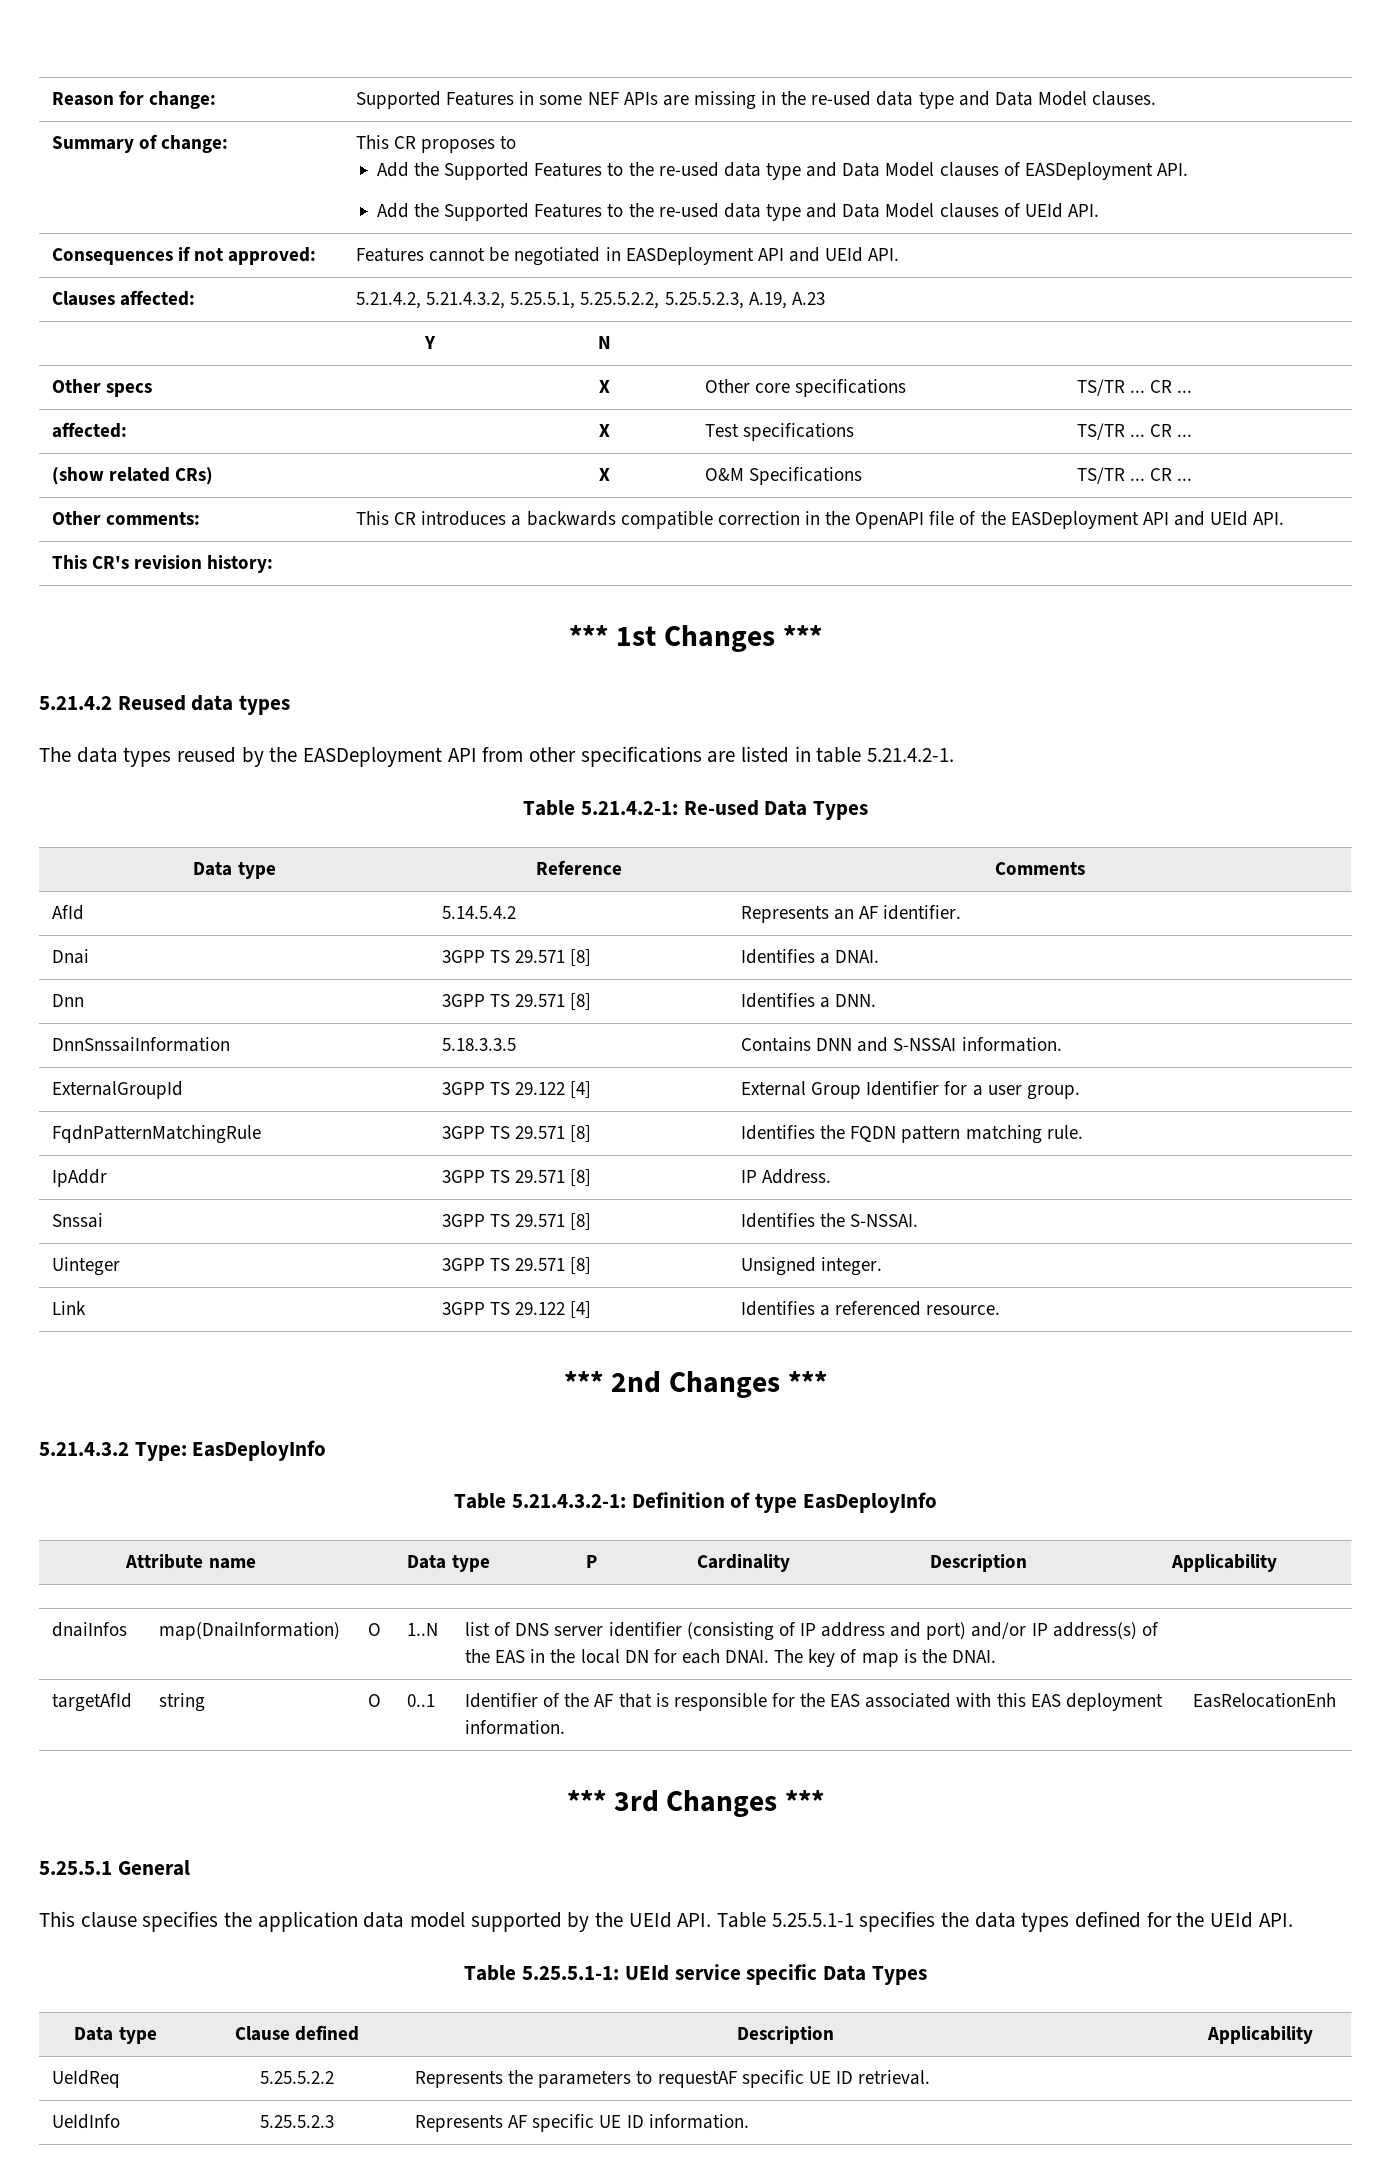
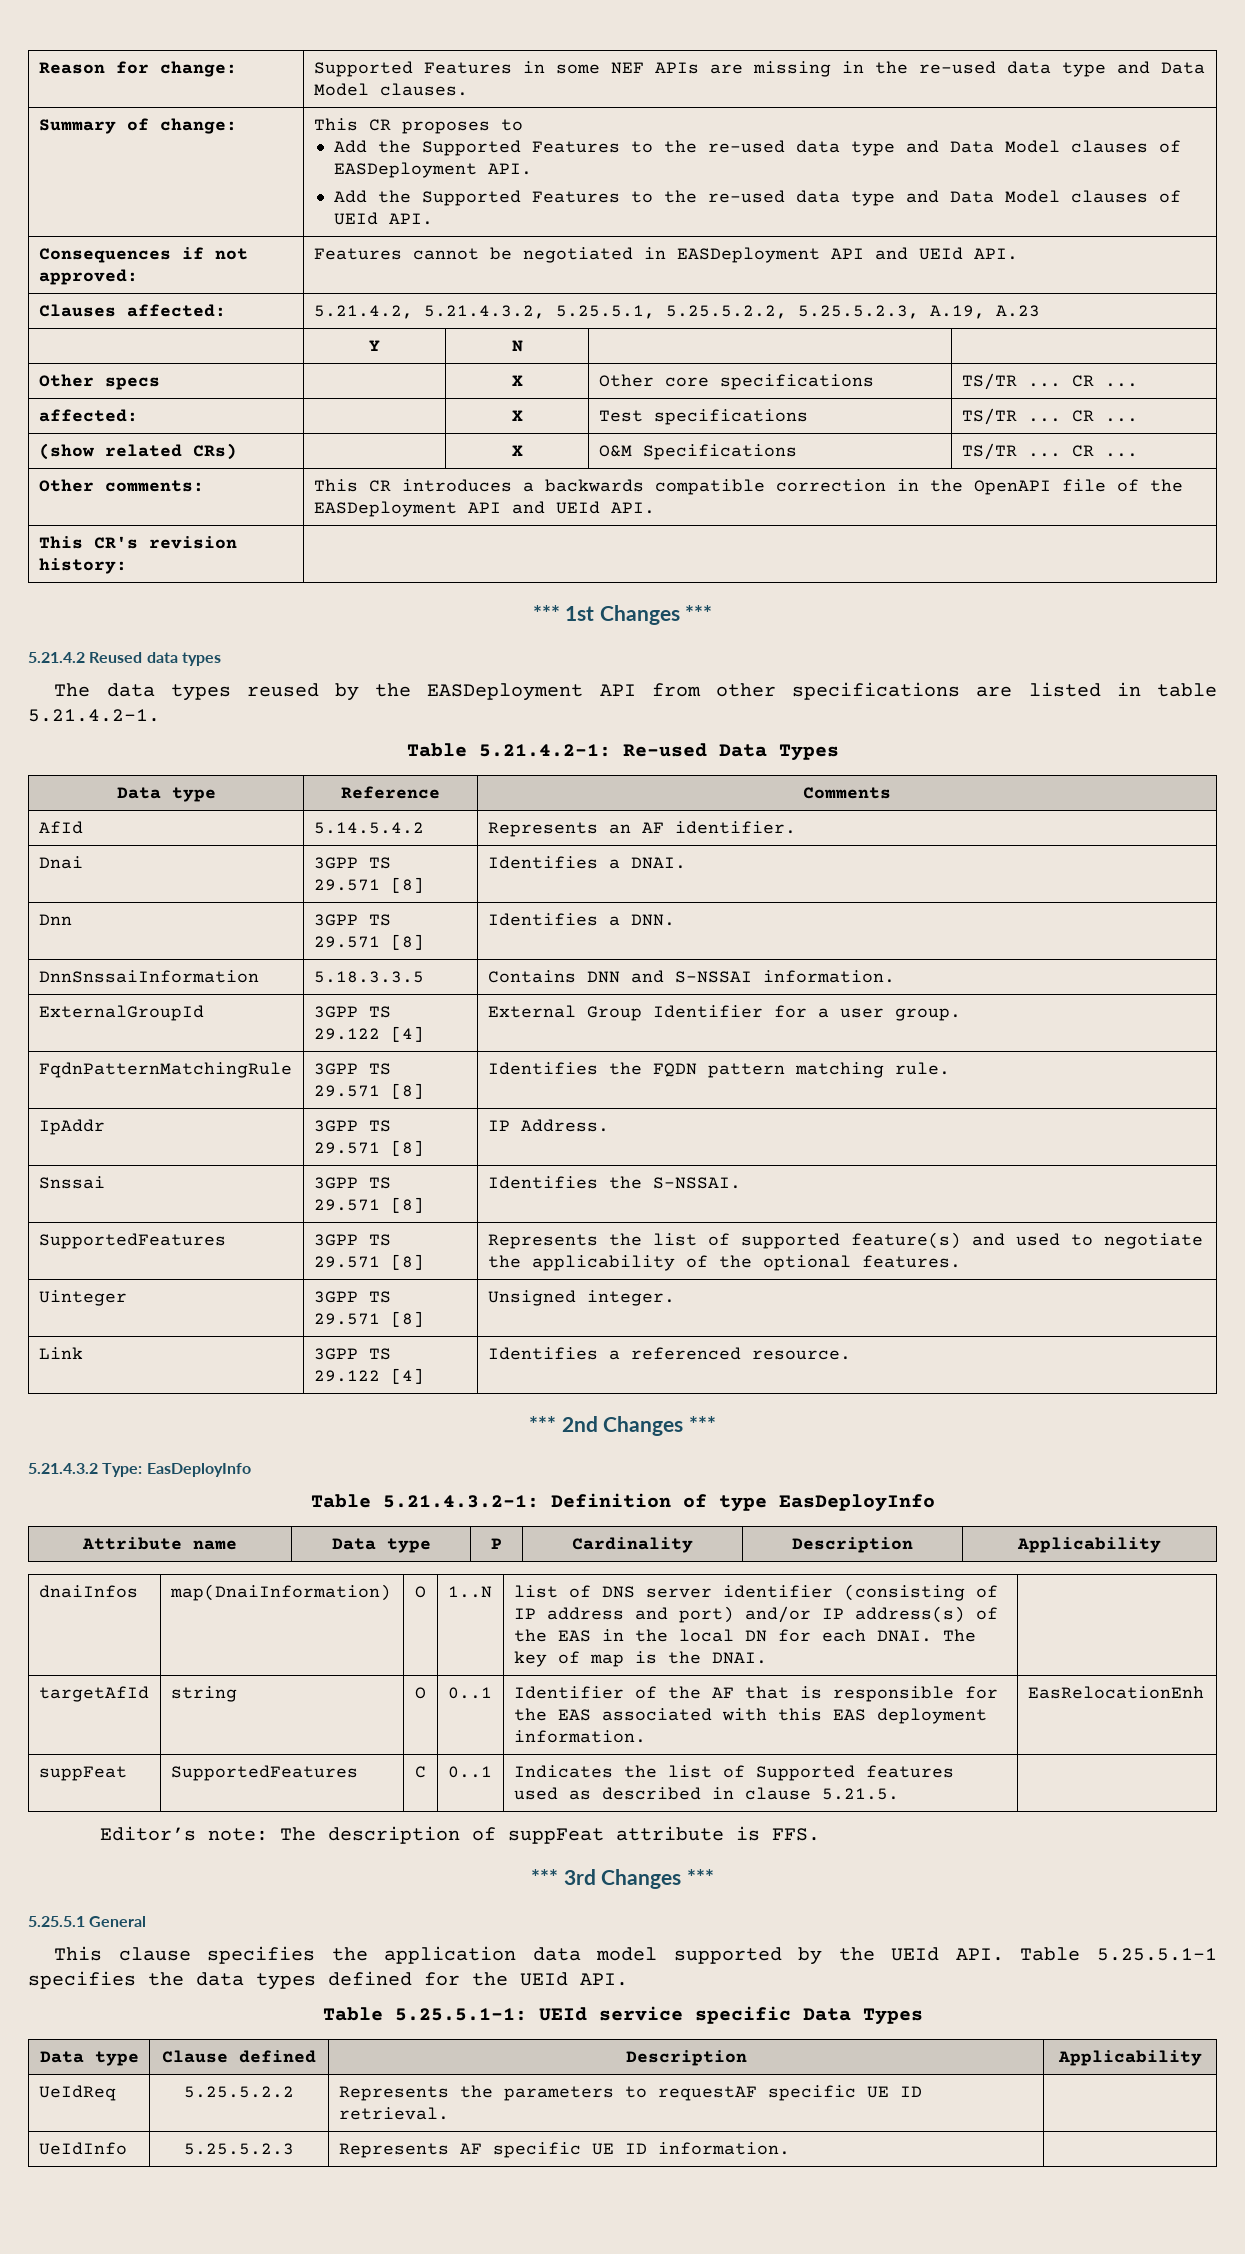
(919, 1220) none -> [38,1233,226,1249] [313,1234,391,1246] [313,1254,424,1270] [487,1232,1203,1249] [487,1255,961,1271] // SupportedFeatures | 3GPP TS 29.571 [8] | Represents the list of supported feature(s) and used to negotiate the applicability of the optional features.
(1337, 1700) none -> [38,1766,127,1781] [170,1765,358,1781] [415,1766,426,1778] [447,1766,492,1778] [513,1765,954,1781] [513,1787,899,1800] [99,1826,820,1844] // suppFeat | SupportedFeatures | C | 0..1 | Indicates the list of Supported features used as described in clause 5.21.5. | // Editor’s note: The description of suppFeat attribute is FFS.

